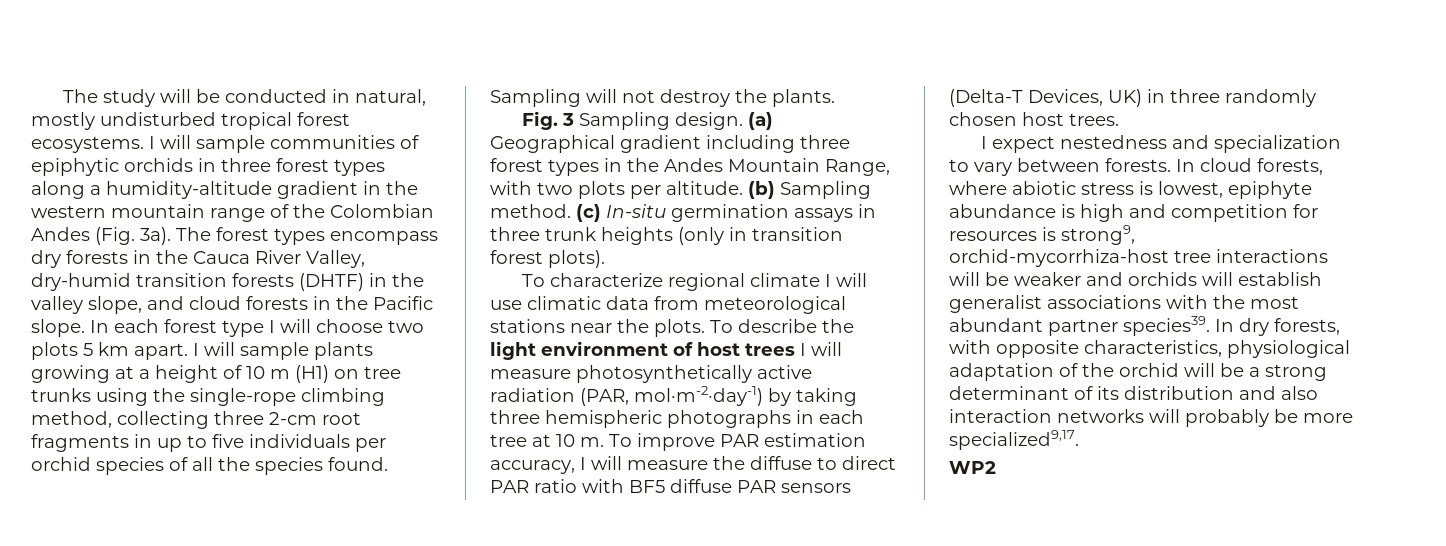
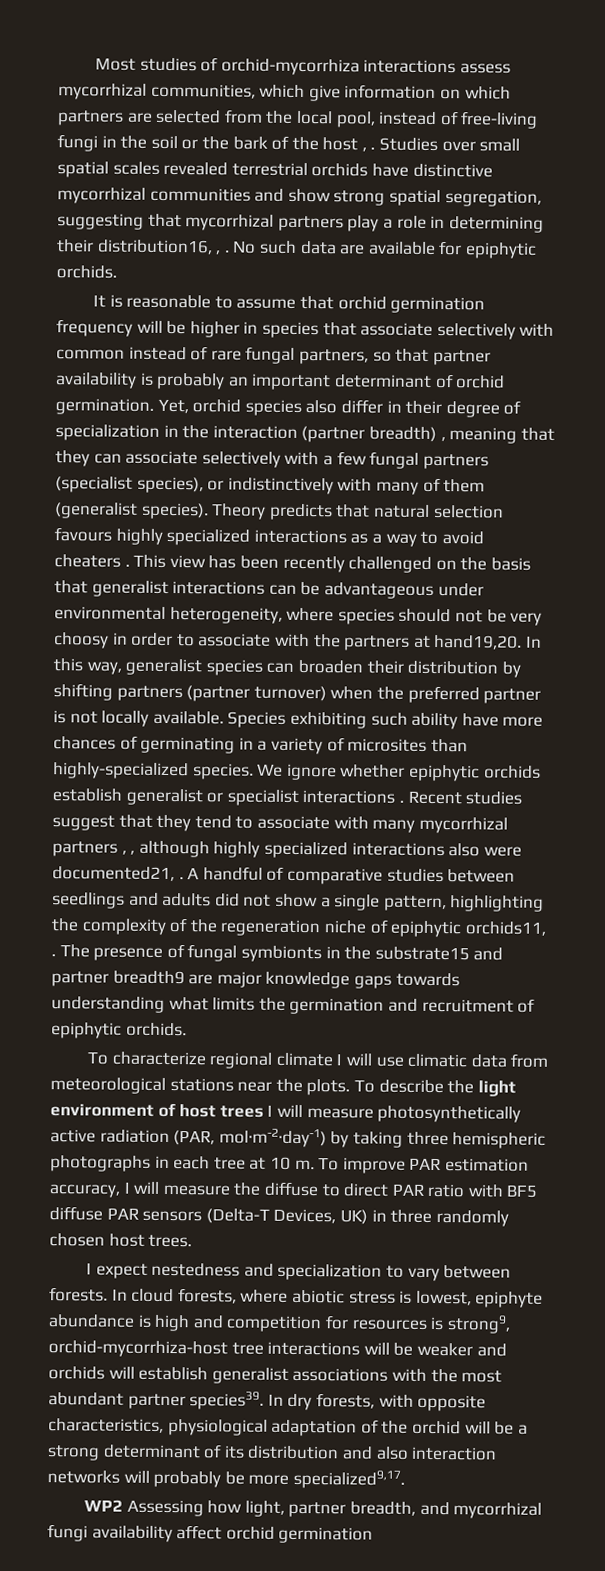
[63,89,427,107] [31,112,350,130] [31,135,419,153] [31,158,385,176] [31,181,418,199] [31,204,434,222] [31,227,438,245] [31,250,365,268] [31,273,424,291] [31,296,433,314] [31,319,424,337] [31,342,373,360] [31,365,401,383] [31,388,385,406] [31,411,361,429] [31,434,386,452] [31,457,388,475] [490,89,835,107] [522,111,774,130] [490,135,850,153] [490,158,890,176] [490,181,871,199] [490,204,876,222] [490,227,843,245] [490,250,605,268] The study will be conducted in natural, mostly undisturbed tropical forest ecosystems. I will sample communities of epiphytic orchids in three forest types along a humidity-altitude gradient in the western mountain range of the Colombian Andes (Fig. 3a). The forest types encompass dry forests in the Cauca River Valley, dry-humid transition forests (DHTF) in the valley slope, and cloud forests in the Pacific slope. In each forest type I will choose two plots 5 km apart. I will sample plants growing at a height of 10 m (H1) on tree trunks using the single-rope climbing method, collecting three 2-cm root fragments in up to five individuals per orchid species of all the species found. Sampling will not destroy the plants. // Fig. 3 Sampling design. (a) Geographical gradient including three forest types in the Andes Mountain Range, with two plots per altitude. (b) Sampling method. (c) In-situ germination assays in three trunk heights (only in transition forest plots). -> [95,57,512,76] [58,83,511,102] [57,109,539,129] [57,134,521,152] [57,161,493,178] [57,187,542,207] [57,213,544,233] [56,239,537,259] [56,265,117,279] [93,294,486,314] [56,319,555,340] [56,346,491,366] [55,372,506,391] [55,398,522,418] [55,424,555,444] [55,450,489,470] [55,476,486,495] [54,502,504,521] [54,527,484,547] [54,554,531,573] [54,580,484,599] [54,606,543,626] [54,632,542,651] [53,658,521,678] [53,683,542,704] [53,710,544,730] [53,735,468,755] [53,762,541,782] [52,788,523,806] [52,814,508,834] [52,840,522,859] [52,866,516,885] [52,892,545,912] [51,918,546,938] [51,943,504,963] [51,970,460,989] [51,996,536,1015] [51,1022,187,1039] Most studies of orchid-mycorrhiza interactions assess mycorrhizal communities, which give information on which partners are selected from the local pool, instead of free-living fungi in the soil or the bark of the host , . Studies over small spatial scales revealed terrestrial orchids have distinctive mycorrhizal communities and show strong spatial segregation, suggesting that mycorrhizal partners play a role in determining their distribution16, , . No such data are available for epiphytic orchids. // It is reasonable to assume that orchid germination frequency will be higher in species that associate selectively with common instead of rare fungal partners, so that partner availability is probably an important determinant of orchid germination. Yet, orchid species also differ in their degree of specialization in the interaction (partner breadth) , meaning that they can associate selectively with a few fungal partners (specialist species), or indistinctively with many of them (generalist species). Theory predicts that natural selection favours highly specialized interactions as a way to avoid cheaters . This view has been recently challenged on the basis that generalist interactions can be advantageous under environmental heterogeneity, where species should not be very choosy in order to associate with the partners at hand19,20. In this way, generalist species can broaden their distribution by shifting partners (partner turnover) when the preferred partner is not locally available. Species exhibiting such ability have more chances of germinating in a variety of microsites than highly-specialized species. We ignore whether epiphytic orchids establish generalist or specialist interactions . Recent studies suggest that they tend to associate with many mycorrhizal partners , , although highly specialized interactions also were documented21, . A handful of comparative studies between seedlings and adults did not show a single pattern, highlighting the complexity of the regeneration niche of epiphytic orchids11, . The presence of fungal symbionts in the substrate15 and partner breadth9 are major knowledge gaps towards understanding what limits the germination and recruitment of epiphytic orchids.
(996, 467) none -> [126,1499,543,1519] [47,1524,374,1544] Assessing how light, partner breadth, and mycorrhizal fungi availability affect orchid germination

